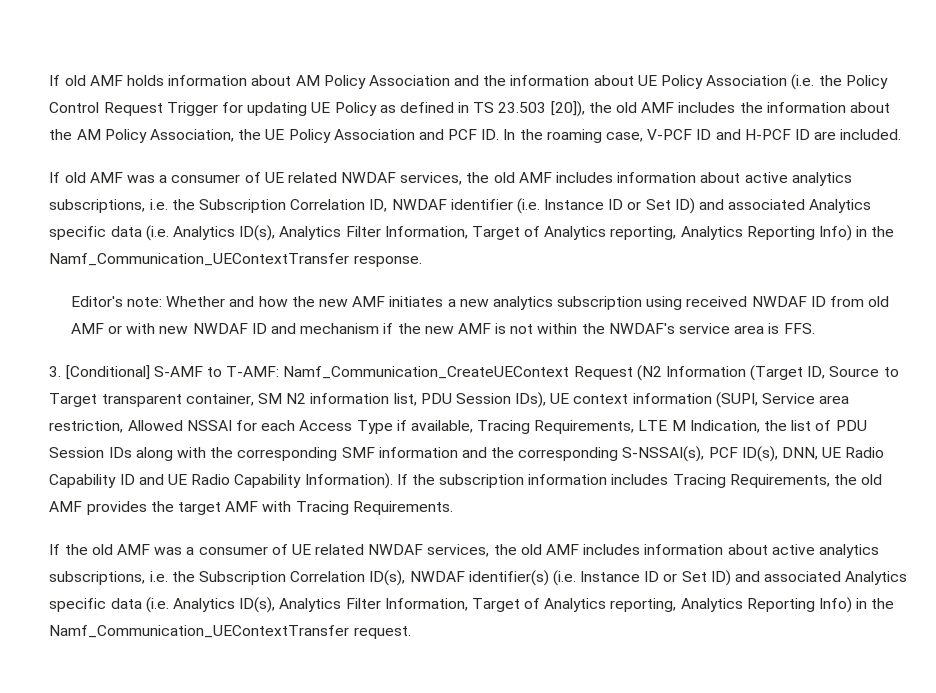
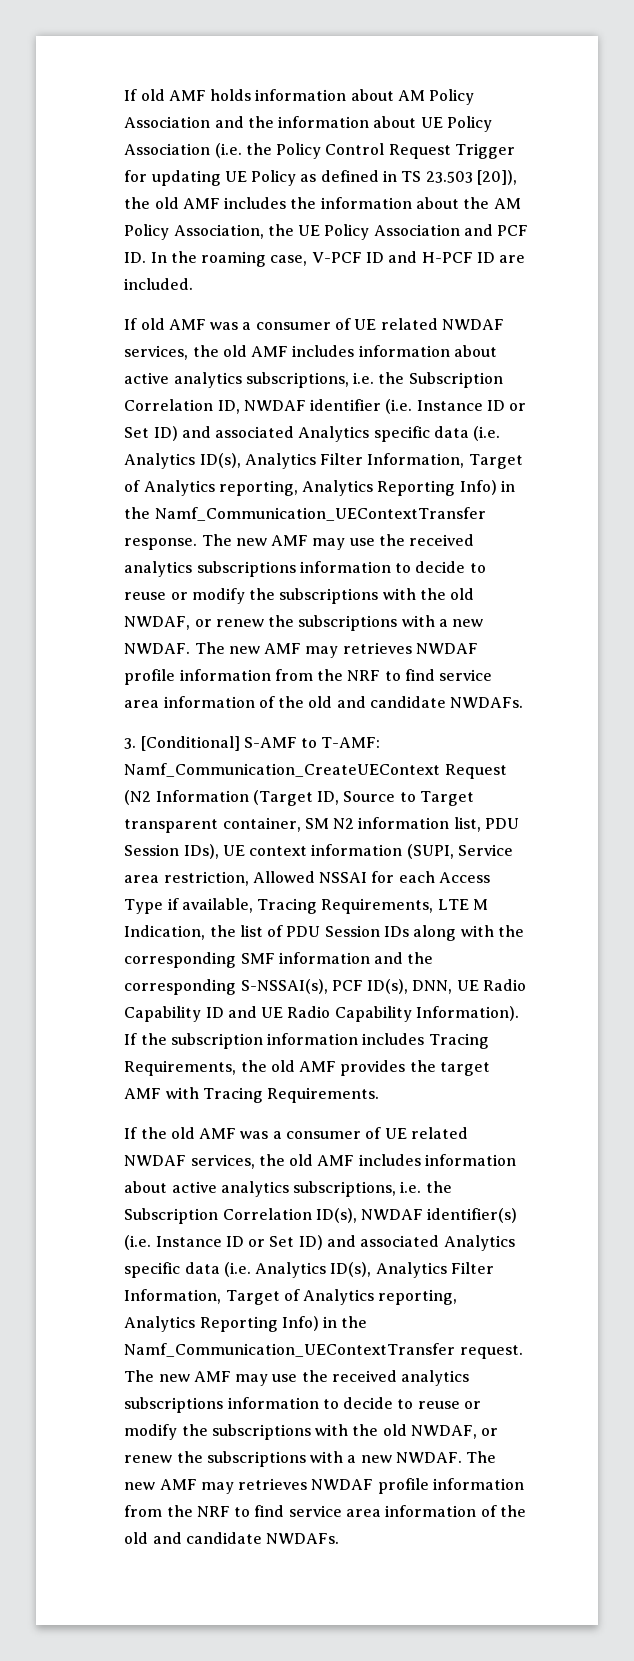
[70,296,890,310] [70,323,815,334] // Editor's note: Whether and how the new AMF initiates a new analytics subscription using received NWDAF ID from old AMF or with new NWDAF ID and mechanism if the new AMF is not within the NWDAF's service area is FFS. -> [201,534,475,550] [124,561,486,577] [124,588,475,604] [124,615,484,631] [124,642,479,658] [124,669,493,685] [124,696,524,708] The new AMF may use the received analytics subscriptions information to decide to reuse or modify the subscriptions with the old NWDAF, or renew the subscriptions with a new NWDAF. The new AMF may retrieves NWDAF profile information from the NRF to find service area information of the old and candidate NWDAFs.
(411, 632) none -> [124,1370,470,1386] [124,1397,482,1413] [124,1424,499,1440] [124,1451,497,1467] [124,1478,525,1494] [124,1505,527,1517] [124,1532,340,1544] The new AMF may use the received analytics subscriptions information to decide to reuse or modify the subscriptions with the old NWDAF, or renew the subscriptions with a new NWDAF. The new AMF may retrieves NWDAF profile information from the NRF to find service area information of the old and candidate NWDAFs.

